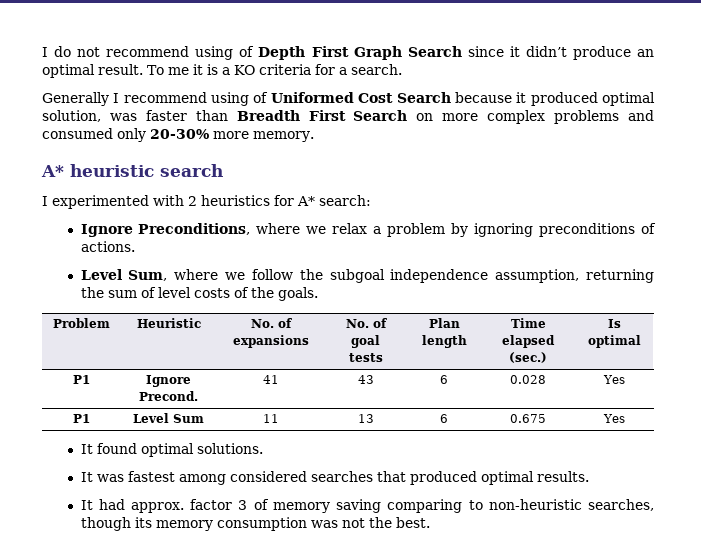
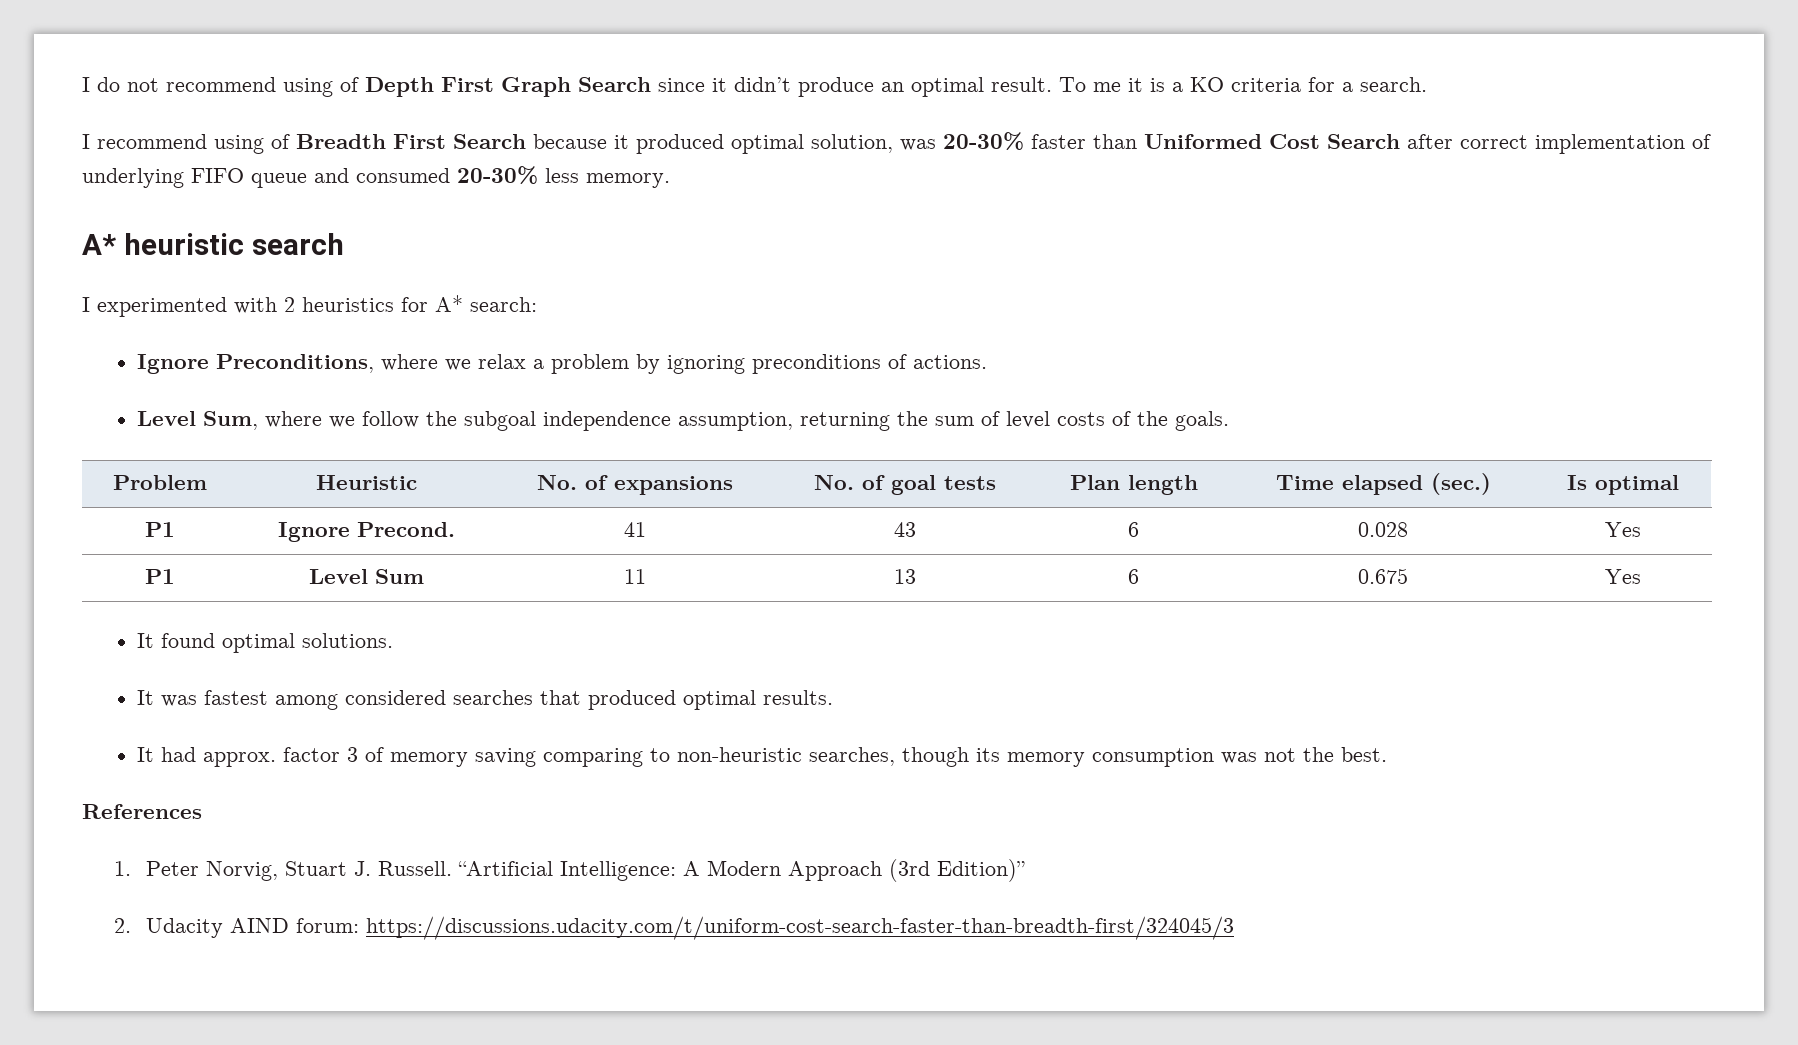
[42,92,109,106] Generally -> (1427, 84) none
[270,92,394,103] Uniformed Cost -> [296,134,446,149] Breadth First
(137, 117) none -> [943,132,1024,150] 20-30%
[236,110,655,124] [42,128,249,142] Breadth First Search on more complex problems and consumed only 20-30% more -> [1144,134,1711,154] [82,166,579,188] Uniformed Cost Search after correct implementation of underlying FIFO queue and consumed 20-30% less
(430, 522) none -> [82,804,202,819] [113,859,1025,882] [113,916,1234,940] // References // 1. Peter Norvig, Stuart J. Russell. “Artificial Intelligence: A Modern Approach (3rd Edition)” // 2. Udacity AIND forum: https://discussions.udacity.com/t/uniform-cost-search-faster-than-breadth-first/324045/3

